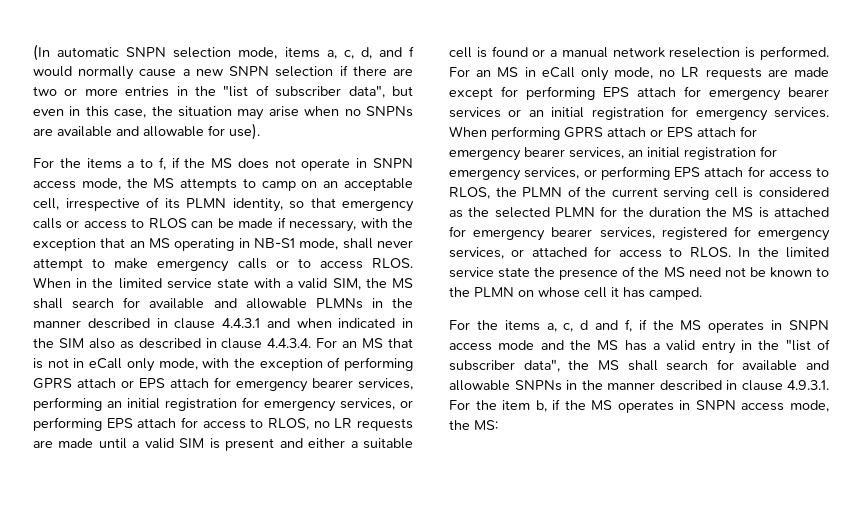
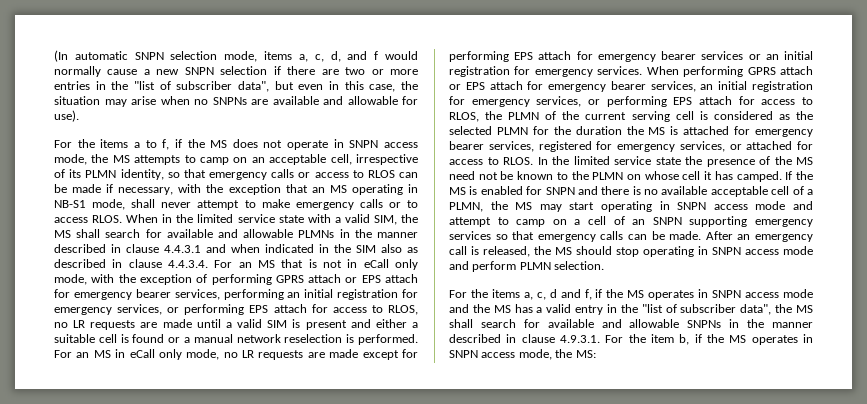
(702, 293) none -> [785,171,813,180] [449,186,813,197] [449,201,813,212] [449,216,813,227] [449,231,813,242] [449,246,813,257] [449,261,605,272] If the MS is enabled for SNPN and there is no available acceptable cell of a PLMN, the MS may start operating in SNPN access mode and attempt to camp on a cell of an SNPN supporting emergency services so that emergency calls can be made. After an emergency call is released, the MS should stop operating in SNPN access mode and perform PLMN selection.

